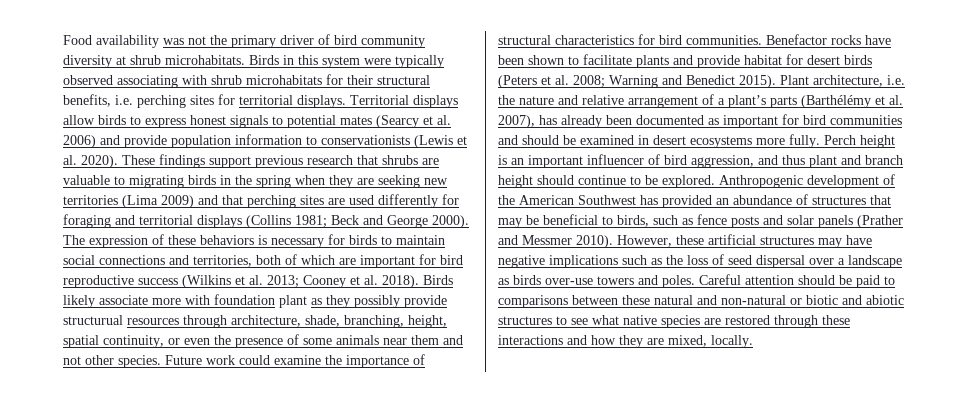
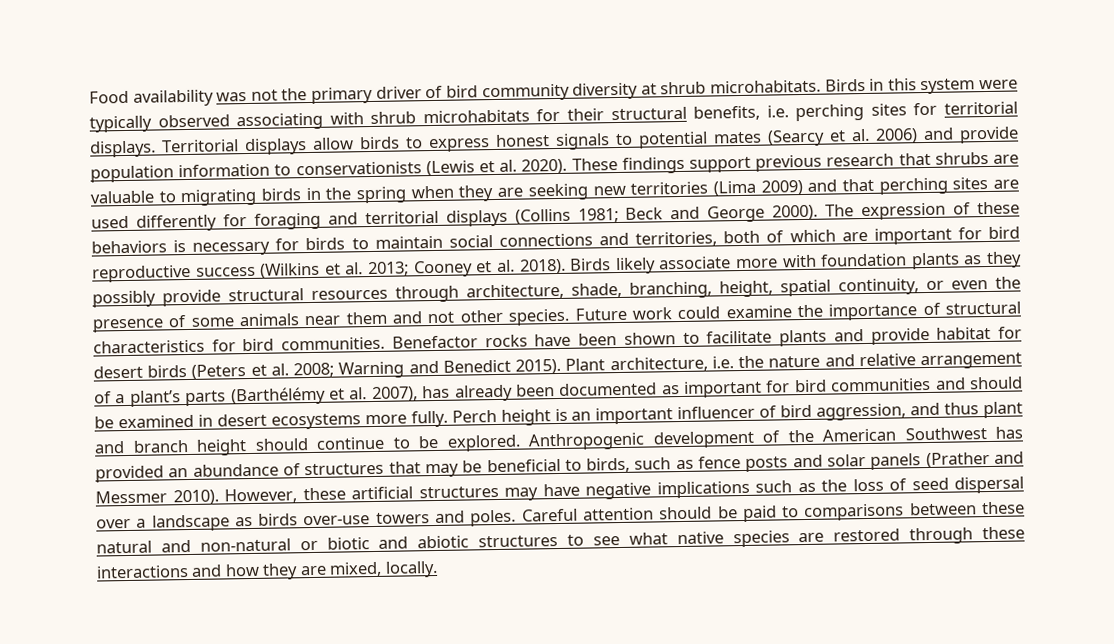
[279,295,307,308] plant -> [910,252,960,270] plants
[63,315,123,325] structurual -> [228,288,304,302] structural

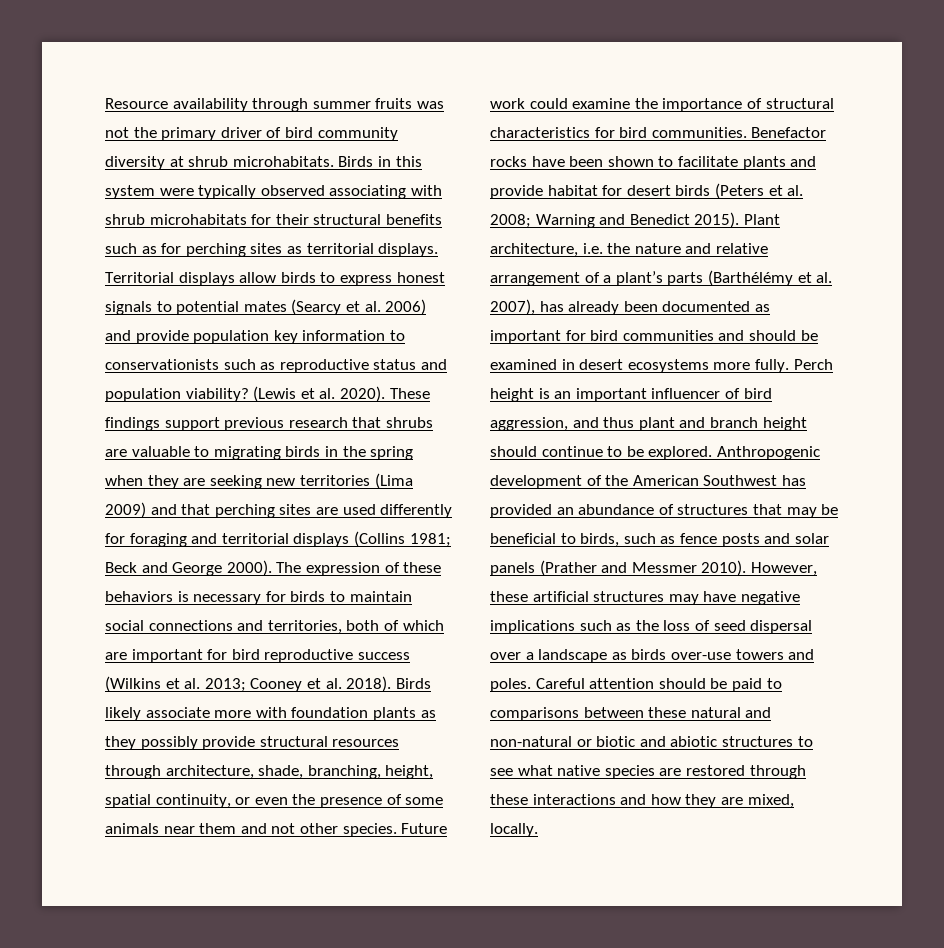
[89,89,214,107] Food availability -> [105,98,413,112] Resource availability through summer fruits
[693,102,938,122] benefits, i.e. perching sites for -> [385,214,442,225] [105,243,302,257] benefits such as for perching sites as
(174, 174) none -> [273,330,298,344] key
(422, 168) none -> [223,359,447,373] [105,388,249,402] such as reproductive status and population viability?

